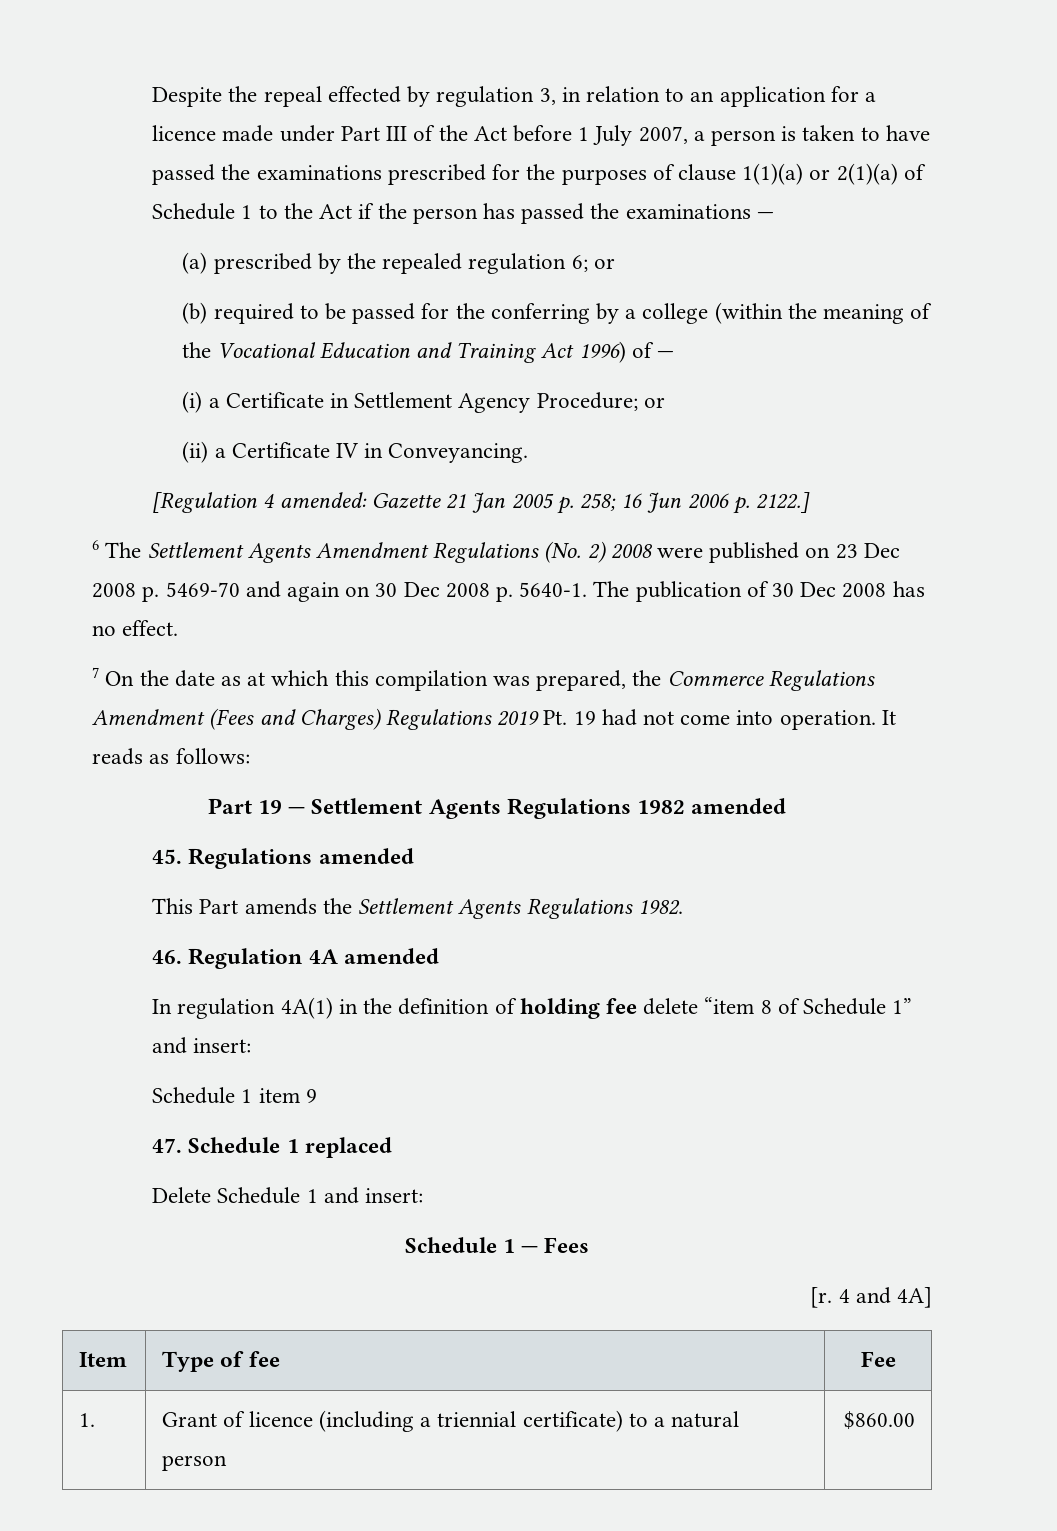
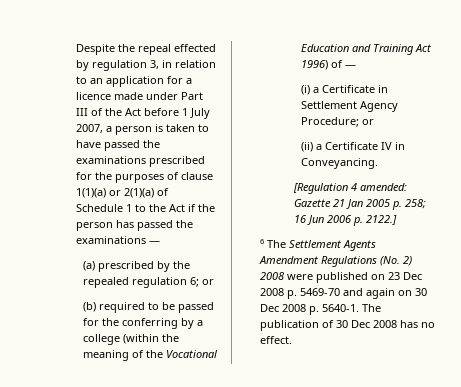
[92,667,875,691] [92,708,896,730] [92,748,250,765] [207,798,787,819] [152,848,414,869] [152,898,683,919] [152,948,439,969] [152,997,913,1019] [152,1037,252,1054] [152,1087,317,1104] [152,1137,392,1158] [152,1187,424,1204] [404,1237,590,1253] [810,1287,933,1308] [79,1352,128,1367] [162,1351,280,1372] [860,1351,896,1367] [79,1413,96,1427] [162,1410,740,1432] [162,1455,228,1471] [843,1411,915,1430] // 7 On the date as at which this compilation was prepared, the Commerce Regulations Amendment (Fees and Charges) Regulations 2019 Pt. 19 had not come into operation. It reads as follows: // Part 19 — Settlement Agents Regulations 1982 amended // 45. Regulations amended // This Part amends the Settlement Agents Regulations 1982. // 46. Regulation 4A amended // In regulation 4A(1) in the definition of holding fee delete “item 8 of Schedule 1” and insert: // Schedule 1 item 9 // 47. Schedule 1 replaced // Delete Schedule 1 and insert: // Schedule 1 — Fees // [r. 4 and 4A] // Item | Type of fee | Fee // 1. | Grant of licence (including a triennial certificate) to a natural person | $860.00 -> (293, 340) none

